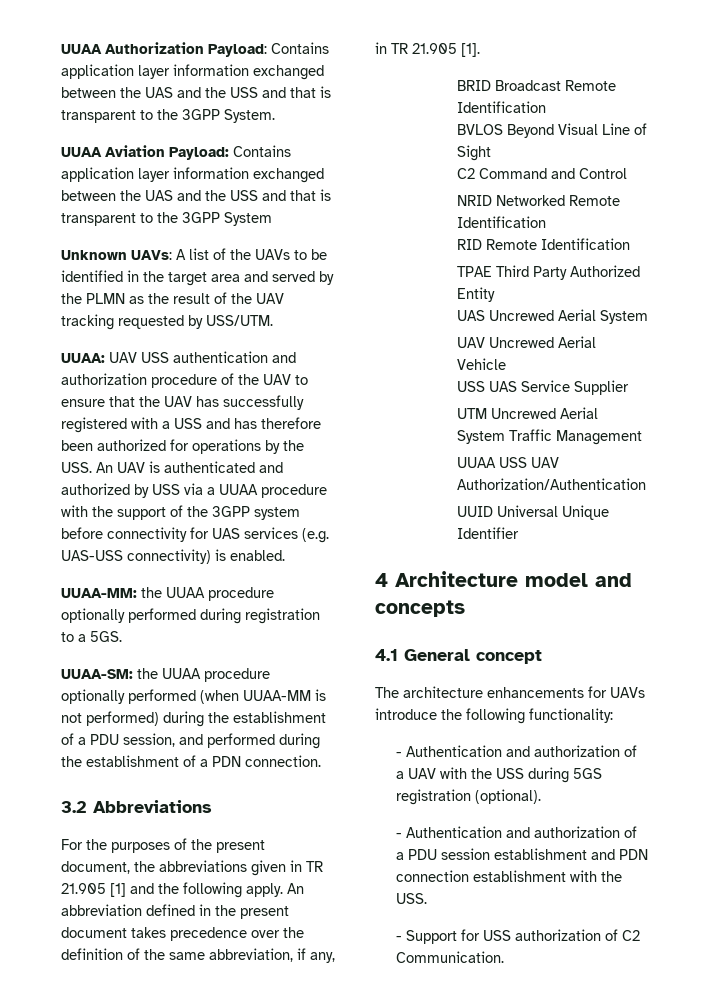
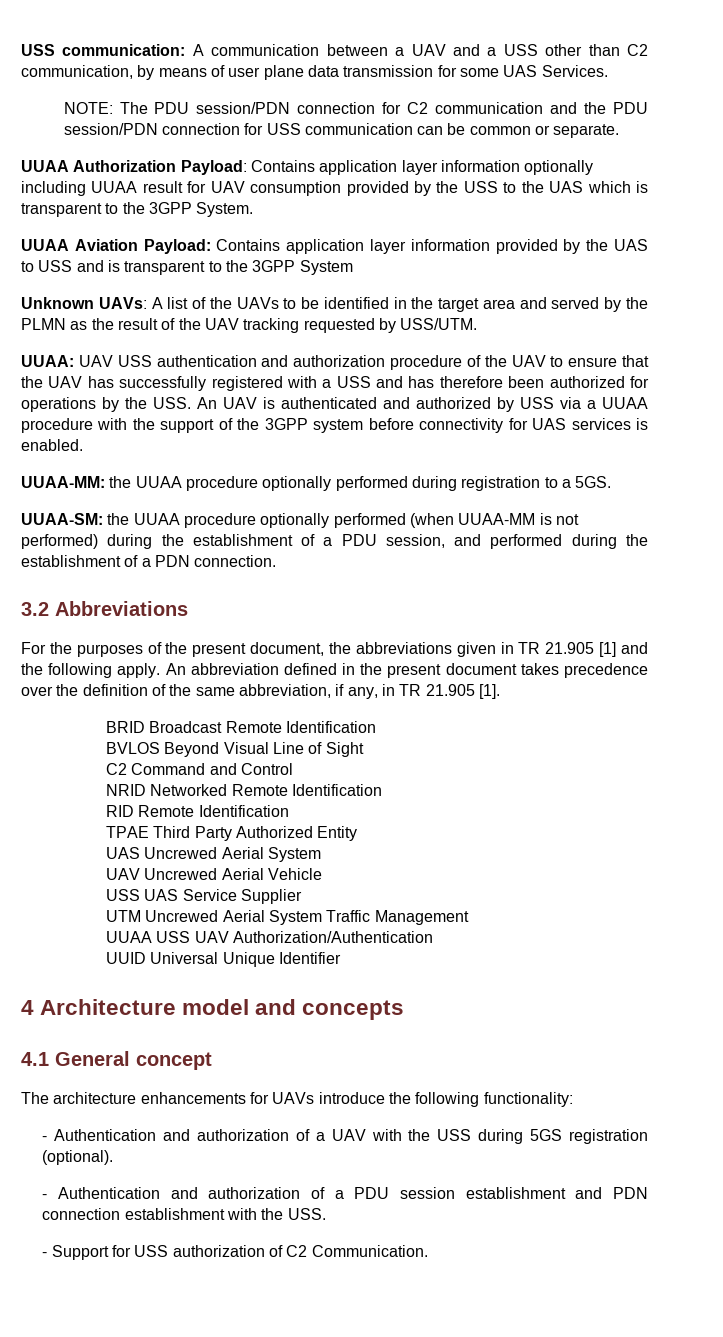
(61, 49) none -> [21,44,648,56] [21,65,608,80] [63,102,649,114] [63,123,620,138] USS communication: A communication between a UAV and a USS other than C2 communication, by means of user plane data transmission for some UAS Services. // NOTE: The PDU session/PDN connection for C2 communication and the PDU session/PDN connection for USS communication can be common or separate. //
[253,65,324,80] [61,87,316,98] exchanged between the UAS and the USS and that -> [524,160,594,175] [21,181,631,196] optionally including UUAA result for UAV consumption provided by the USS to the UAS which
[253,168,324,183] [61,190,316,201] exchanged between the UAS and the USS and that -> [495,239,648,254] [21,260,104,272] provided by the UAS to USS and
[302,528,329,543] [61,549,211,564] (e.g. UAS-USS connectivity) -> (631, 424) none

